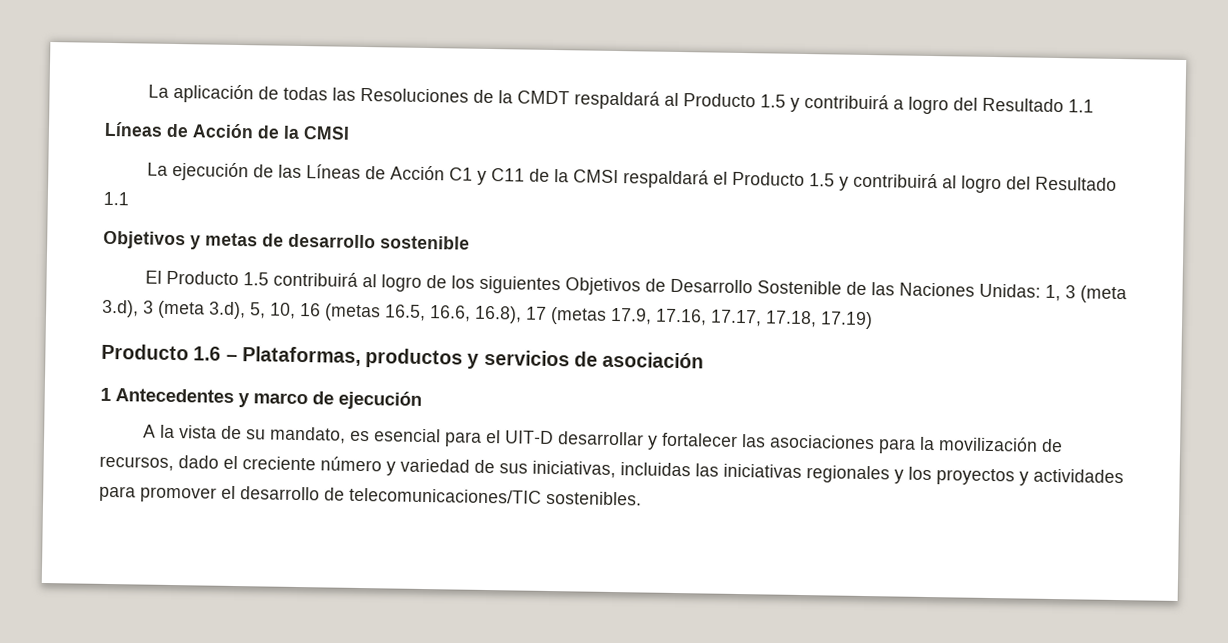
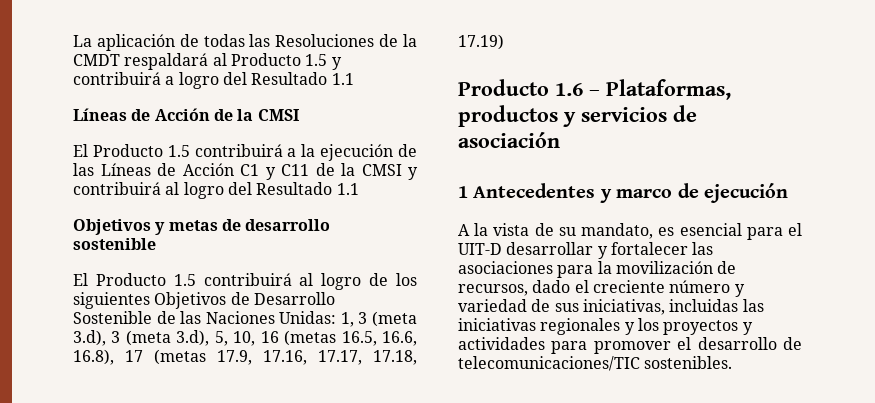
[146,162,168,176] La -> [73,144,316,157] El Producto 1.5 contribuirá a la
[622,169,835,189] respaldará el Producto 1.5 -> (402, 170) none

